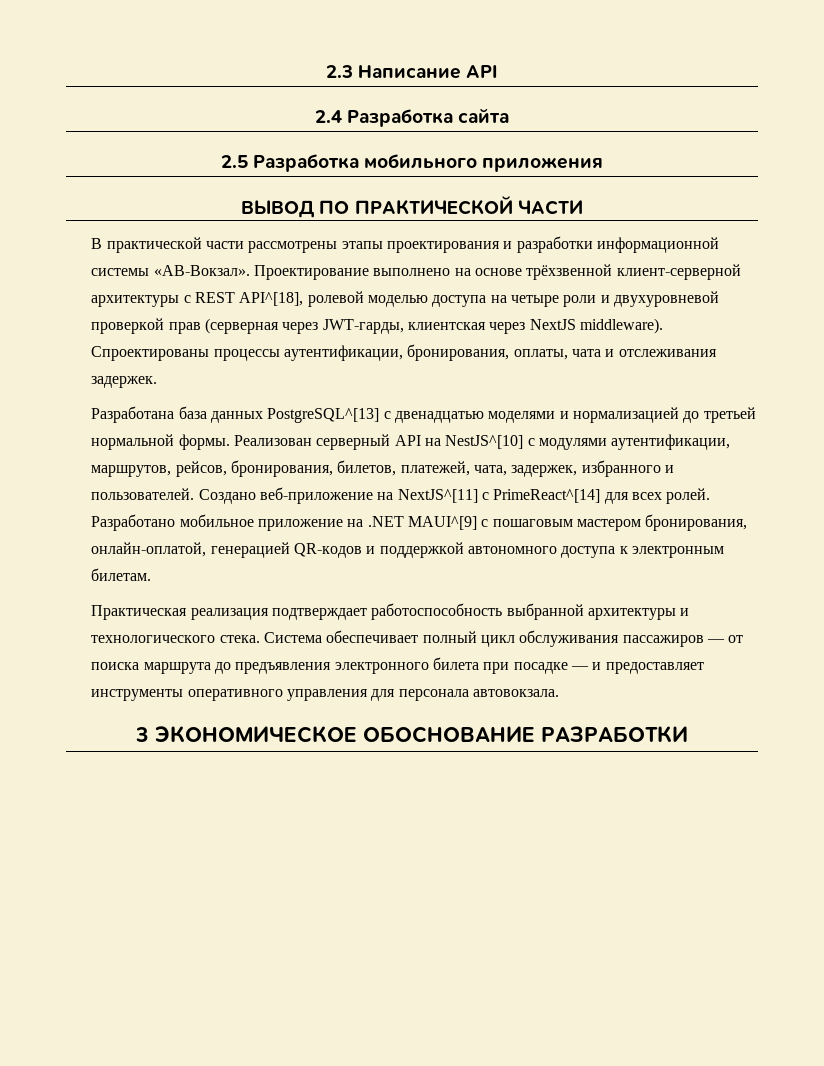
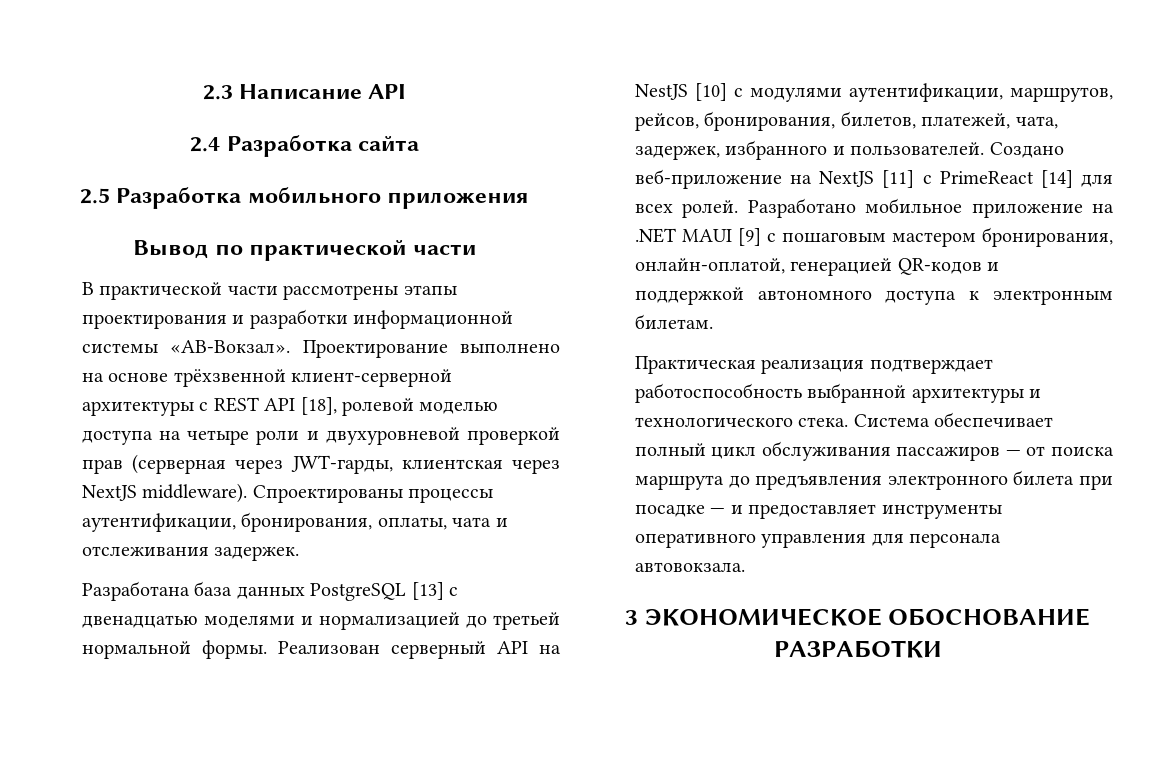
[241,196,583,218] ВЫВОД ПО ПРАКТИЧЕСКОЙ ЧАСТИ -> [133,239,476,261] Вывод по практической части
[239,292,304,306] API^[18], -> [264,397,337,415] API [18],
[267,408,380,423] PostgreSQL^[13] -> [310,582,444,601] PostgreSQL [13]
[445,435,524,449] NestJS^[10] -> [634,83,727,101] NestJS [10]
[397,489,601,503] NextJS^[11] с PrimeReact^[14] -> [819,170,1073,188] NextJS [11] с PrimeReact [14]
[407,516,477,530] MAUI^[9] -> [681,228,761,246] MAUI [9]

